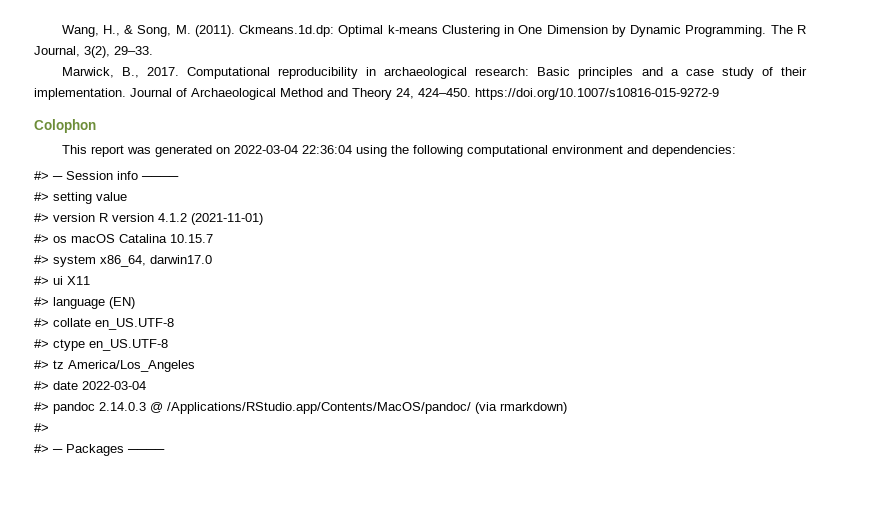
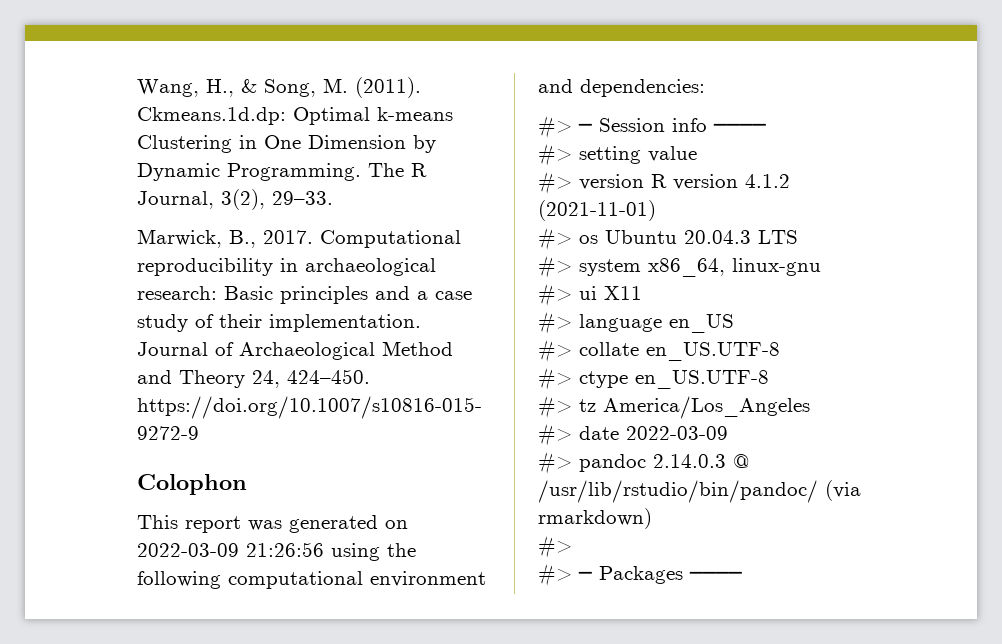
[233,145,352,154] 2022-03-04 22:36:04 -> [137,542,324,557] 2022-03-09 21:26:56
[71,234,213,243] macOS Catalina 10.15.7 -> [605,230,798,244] Ubuntu 20.04.3 LTS
[150,255,212,264] darwin17.0 -> [732,258,821,276] linux-gnu
[109,297,135,309] (EN) -> [669,314,734,333] en_US
[82,381,146,390] 2022-03-04 -> [626,426,728,440] 2022-03-09
[167,402,471,414] /Applications/RStudio.app/Contents/MacOS/pandoc/ -> [538,480,818,503] /usr/lib/rstudio/bin/pandoc/

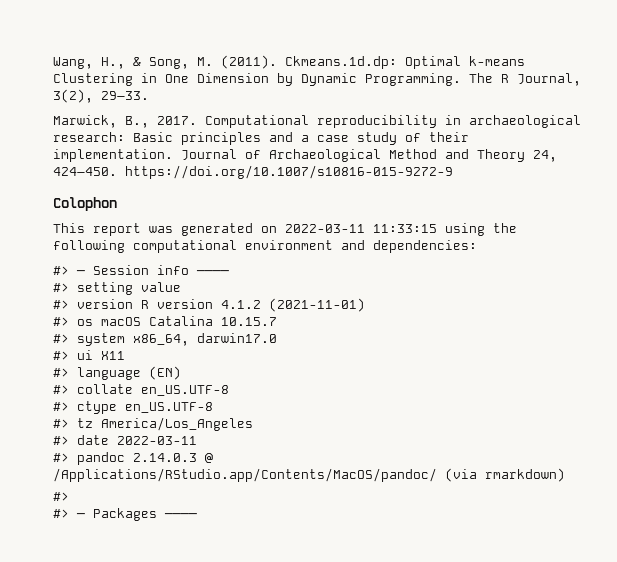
[137,542,324,557] 2022-03-09 21:26:56 -> [285,224,437,233] 2022-03-11 11:33:15
[605,230,798,244] Ubuntu 20.04.3 LTS -> [101,316,277,326] macOS Catalina 10.15.7
[732,258,821,276] linux-gnu -> [197,333,277,343] darwin17.0
[669,314,734,333] en_US -> [149,366,181,380] (EN)
[626,426,728,440] 2022-03-09 -> [117,436,197,445] 2022-03-11
[538,480,818,503] /usr/lib/rstudio/bin/pandoc/ -> [53,468,437,482] /Applications/RStudio.app/Contents/MacOS/pandoc/

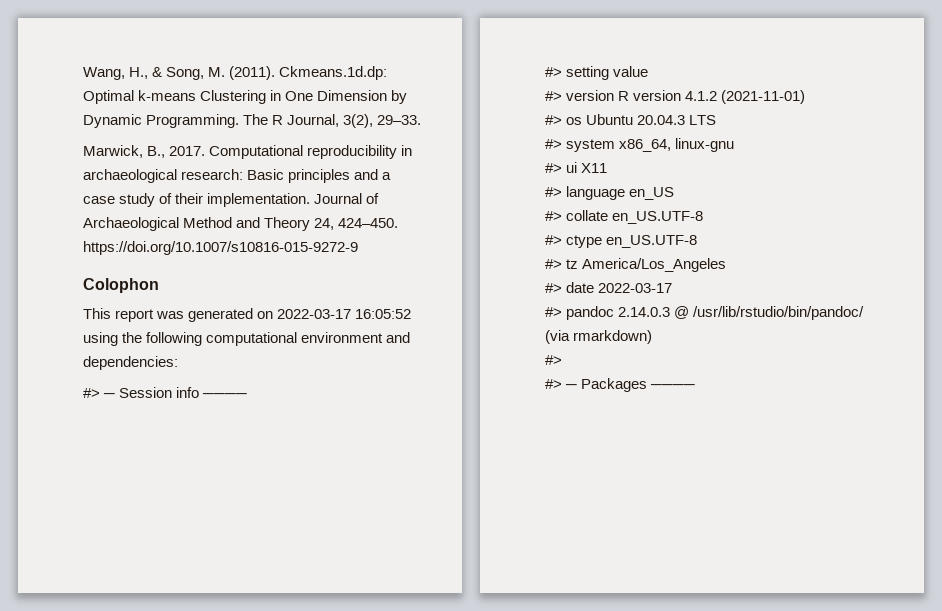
[285,224,437,233] 2022-03-11 11:33:15 -> [277,309,412,319] 2022-03-17 16:05:52
[101,316,277,326] macOS Catalina 10.15.7 -> [586,114,717,125] Ubuntu 20.04.3 LTS
[197,333,277,343] darwin17.0 -> [675,138,735,152] linux-gnu
[149,366,181,380] (EN) -> [629,187,675,200] en_US
[117,436,197,445] 2022-03-11 -> [598,283,673,293] 2022-03-17
[53,468,437,482] /Applications/RStudio.app/Contents/MacOS/pandoc/ -> [693,306,865,320] /usr/lib/rstudio/bin/pandoc/

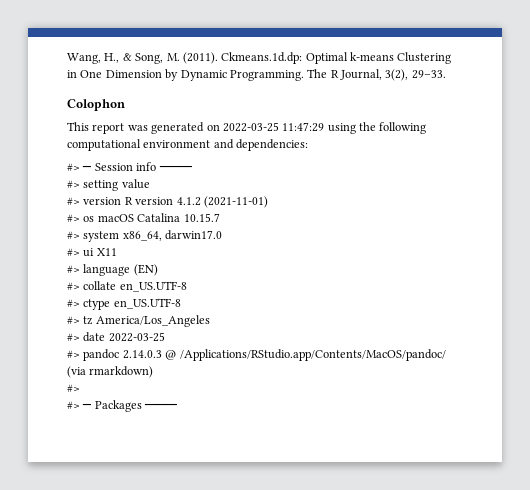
[83,145,413,159] [83,169,392,183] [83,193,380,207] [83,217,399,231] [83,241,358,255] // Marwick, B., 2017. Computational reproducibility in archaeological research: Basic principles and a case study of their implementation. Journal of Archaeological Method and Theory 24, 424–450. https://doi.org/10.1007/s10816-015-9272-9 -> (446, 74) none
[277,309,412,319] 2022-03-17 16:05:52 -> [222,122,325,132] 2022-03-25 11:47:29
[586,114,717,125] Ubuntu 20.04.3 LTS -> [97,213,220,222] macOS Catalina 10.15.7
[675,138,735,152] linux-gnu -> [165,230,223,240] darwin17.0
[629,187,675,200] en_US -> [133,264,158,276] (EN)
[598,283,673,293] 2022-03-17 -> [108,332,165,342] 2022-03-25
[693,306,865,320] /usr/lib/rstudio/bin/pandoc/ -> [179,349,446,361] /Applications/RStudio.app/Contents/MacOS/pandoc/

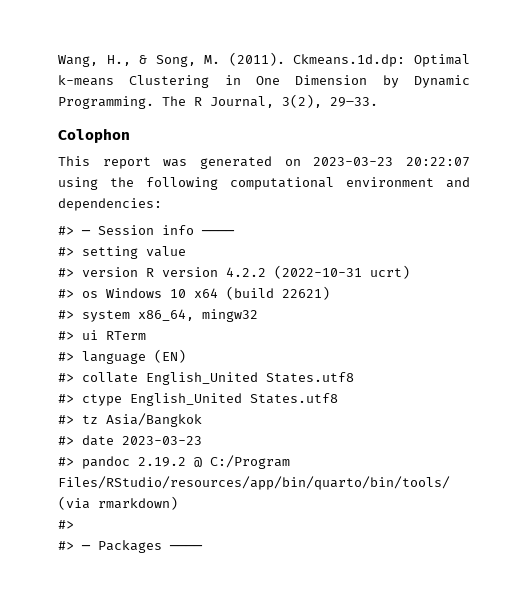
[222,122,325,132] 2022-03-25 11:47:29 -> [313,157,470,167] 2023-03-23 20:22:07
[176,196,268,208] 4.1.2 (2021-11-01) -> [226,265,410,279] 4.2.2 (2022-10-31 ucrt)
[97,213,220,222] macOS Catalina 10.15.7 -> [106,286,330,300] Windows 10 x64 (build 22621)
[165,230,223,240] darwin17.0 -> [202,309,258,322] mingw32
[96,248,117,256] X11 -> [106,331,146,340] RTerm
[119,281,187,292] en_US.UTF-8 -> [146,372,354,385] English_United States.utf8
[113,298,181,309] en_US.UTF-8 -> [130,393,338,406] English_United States.utf8
[95,315,210,327] America/Los_Angeles -> [106,413,202,427] Asia/Bangkok
[108,332,165,342] 2022-03-25 -> [122,436,202,445] 2023-03-23
[122,349,446,361] 2.14.0.3 @ /Applications/RStudio.app/Contents/MacOS/pandoc/ -> [138,455,290,469] [58,476,450,490] 2.19.2 @ C:/Program Files/RStudio/resources/app/bin/quarto/bin/tools/

